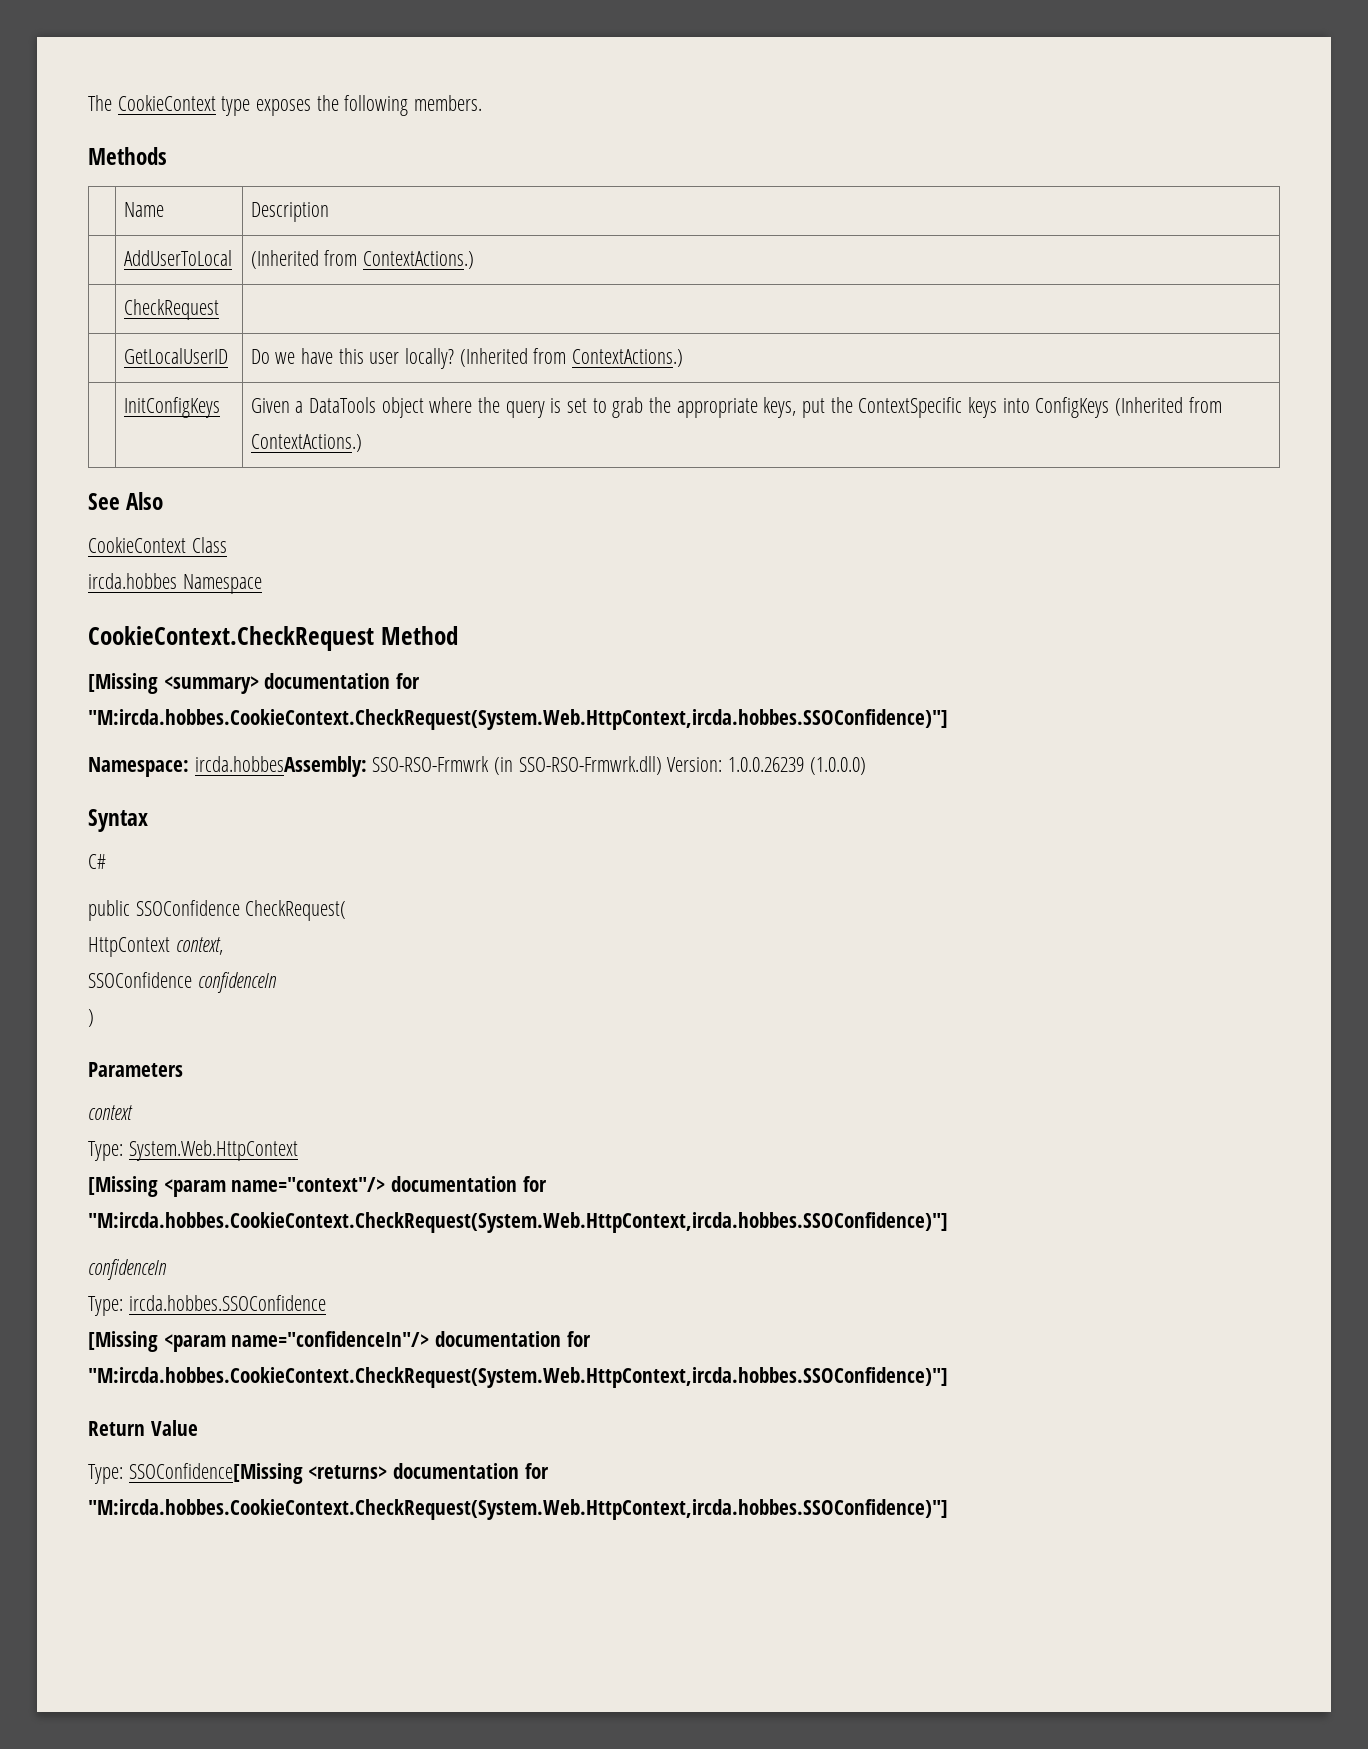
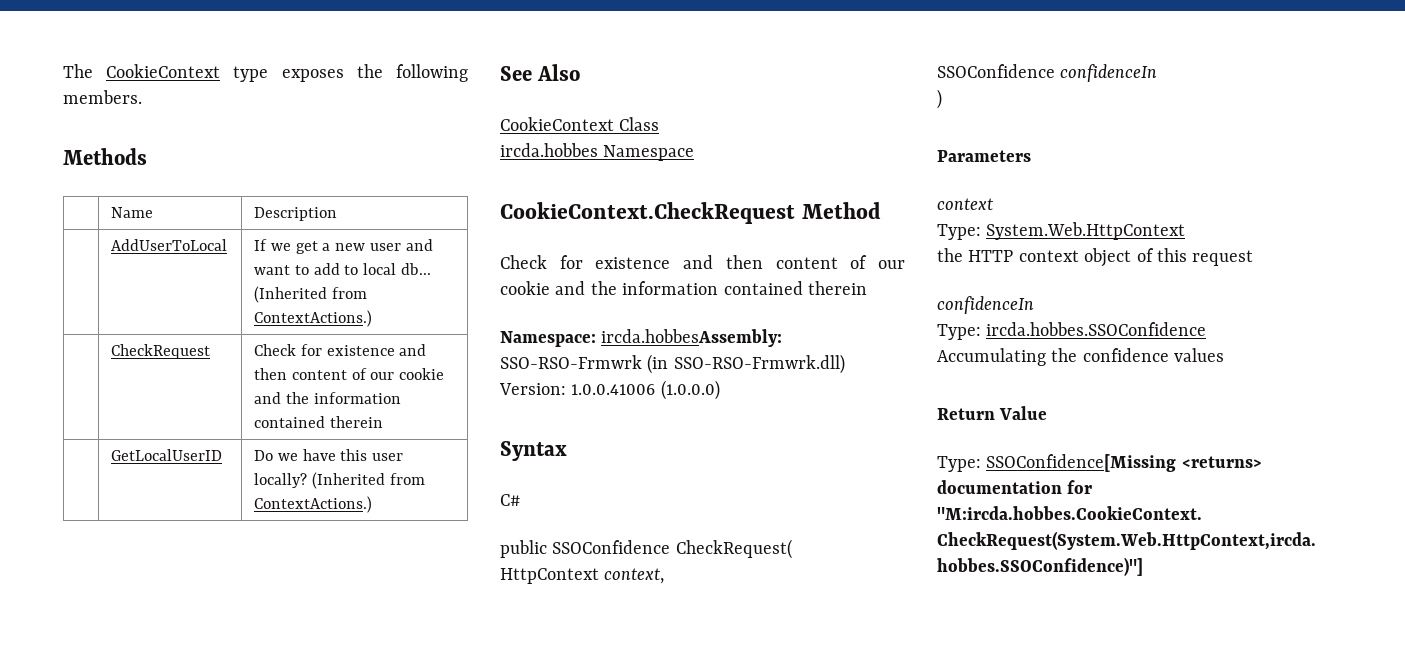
[250,250,475,269] [123,299,219,320] (Inherited from ContextActions.) // | CheckRequest | -> [253,239,434,254] [253,263,432,275] [253,286,367,303] [253,310,372,327] [110,344,210,359] [253,344,427,356] [253,368,445,380] [253,392,401,404] [253,416,383,428] If we get a new user and want to add to local db... (Inherited from ContextActions.) // | CheckRequest | Check for existence and then content of our cookie and the information contained therein
[123,397,220,418] [250,397,1222,418] [250,434,362,452] // | InitConfigKeys | Given a DataTools object where the query is set to grab the appropriate keys, put the ContextSpecific keys into ConfigKeys (Inherited from ContextActions.) -> (372, 504) none
[88,673,421,694] [88,709,948,730] [Missing <summary> documentation for "M:ircda.hobbes.CookieContext.CheckRequest(System.Web.HttpContext,ircda.hobbes.SSOConfidence)"] -> [500,255,905,269] [500,281,867,295] Check for existence and then content of our cookie and the information contained therein
[728,757,805,772] 1.0.0.26239 -> [571,384,656,395] 1.0.0.41006
[88,1176,547,1197] [88,1212,948,1233] [88,1259,166,1280] [88,1295,326,1316] [88,1331,591,1352] [88,1367,948,1388] [Missing <param name="context"/> documentation for "M:ircda.hobbes.CookieContext.CheckRequest(System.Web.HttpContext,ircda.hobbes.SSOConfidence)"] // confidenceIn // Type: ircda.hobbes.SSOConfidence // [Missing <param name="confidenceIn"/> documentation for "M:ircda.hobbes.CookieContext.CheckRequest(System.Web.HttpContext,ircda.hobbes.SSOConfidence)"] -> [937,248,1254,267] [937,296,1034,314] [937,322,1207,340] [937,348,1225,366] the HTTP context object of this request // confidenceIn // Type: ircda.hobbes.SSOConfidence // Accumulating the confidence values

